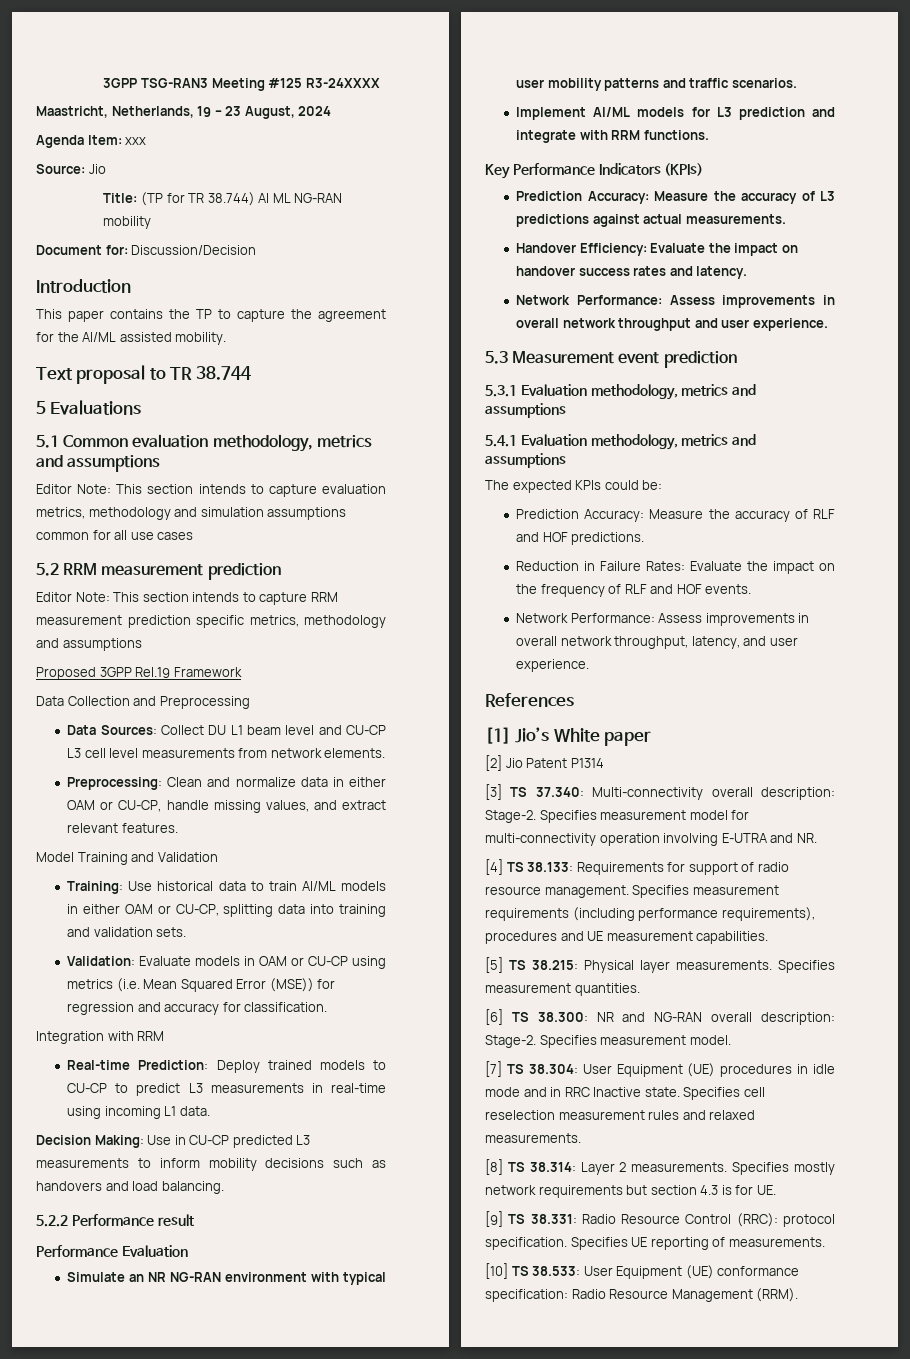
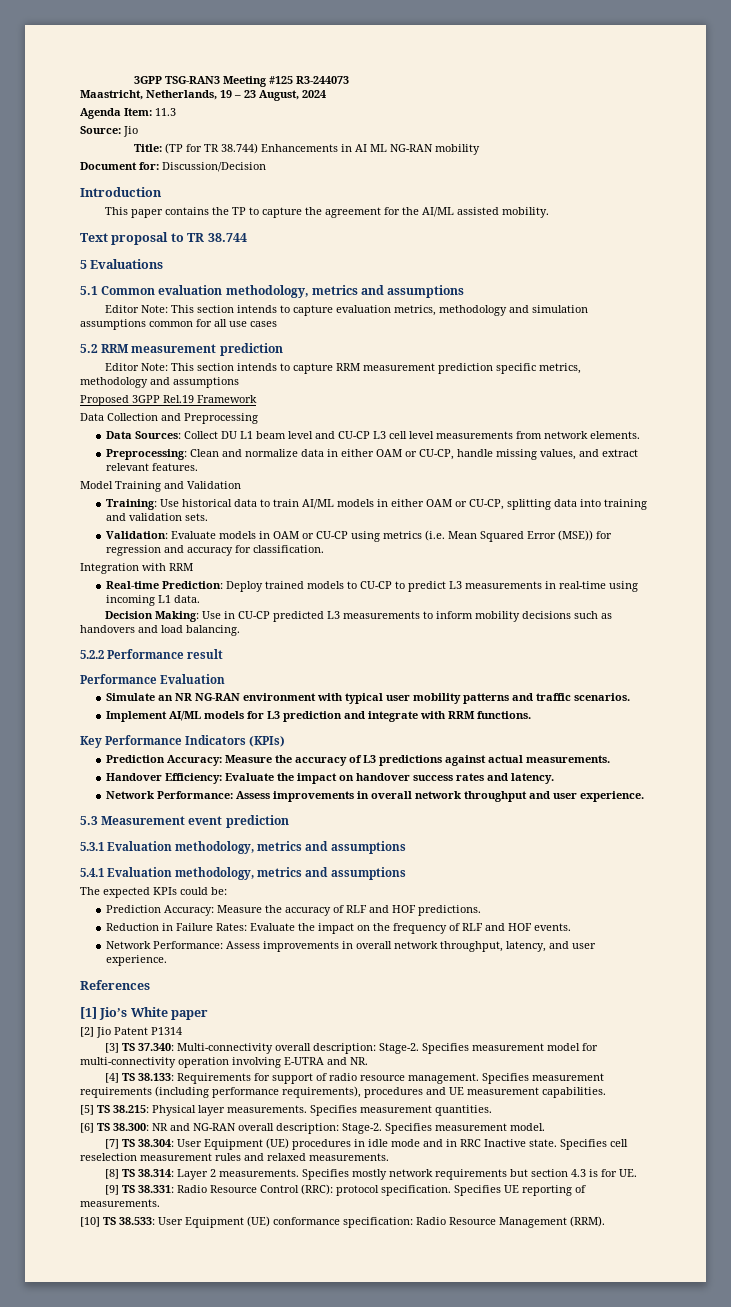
[305,78,380,88] R3-24XXXX -> [295,76,349,84] R3-244073
[125,137,147,145] xxx -> [155,108,176,116] 11.3
(255, 199) none -> [260,144,352,152] Enhancements in

